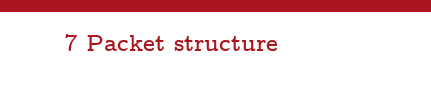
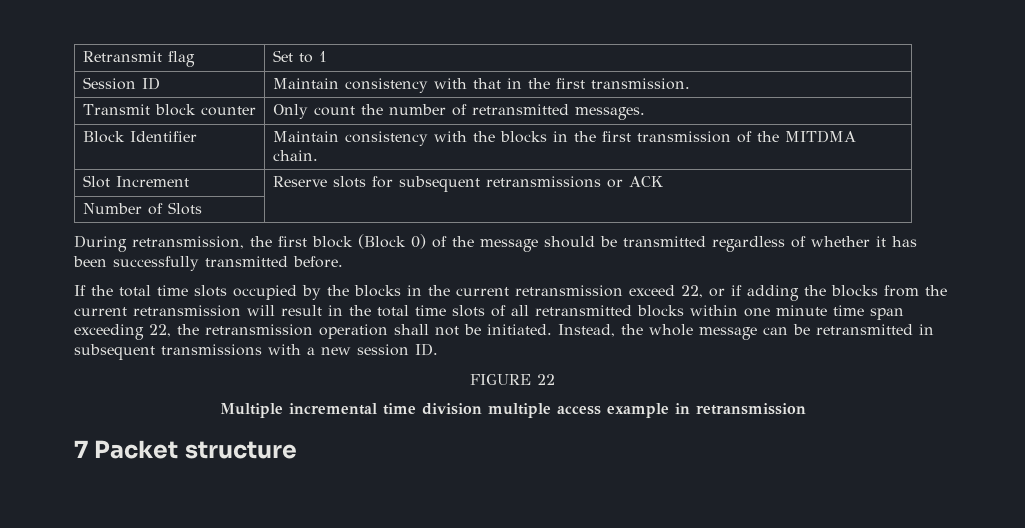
(64, 42) none -> [82,51,195,67] [272,50,327,63] [82,77,160,90] [272,78,690,93] [82,104,256,116] [272,104,645,120] [82,131,197,143] [272,130,856,146] [272,150,318,161] [82,175,189,188] [272,176,663,192] [82,202,202,215] [74,234,917,252] [73,256,343,271] [74,285,947,301] [74,305,904,320] [74,324,934,340] [74,343,438,360] [470,374,555,385] [219,403,806,418] Retransmit flag | Set to 1 // Session ID | Maintain consistency with that in the first transmission. // Transmit block counter | Only count the number of retransmitted messages. // Block Identifier | Maintain consistency with the blocks in the first transmission of the MITDMA chain. // Slot Increment | Reserve slots for subsequent retransmissions or ACK // Number of Slots | // During retransmission, the first block (Block 0) of the message should be transmitted regardless of whether it has been successfully transmitted before. // If the total time slots occupied by the blocks in the current retransmission exceed 22, or if adding the blocks from the current retransmission will result in the total time slots of all retransmitted blocks within one minute time span exceeding 22, the retransmission operation shall not be initiated. Instead, the whole message can be retransmitted in subsequent transmissions with a new session ID. // FIGURE 22 // Multiple incremental time division multiple access example in retransmission //

